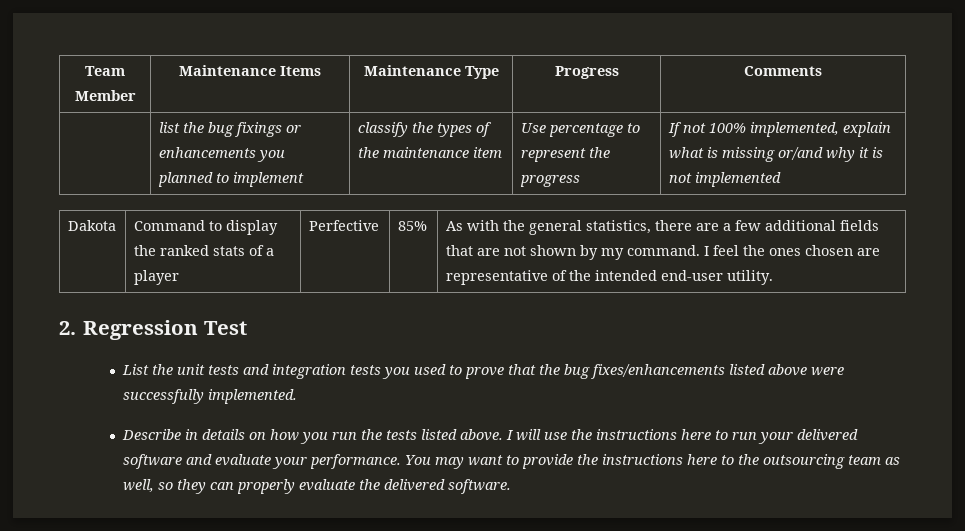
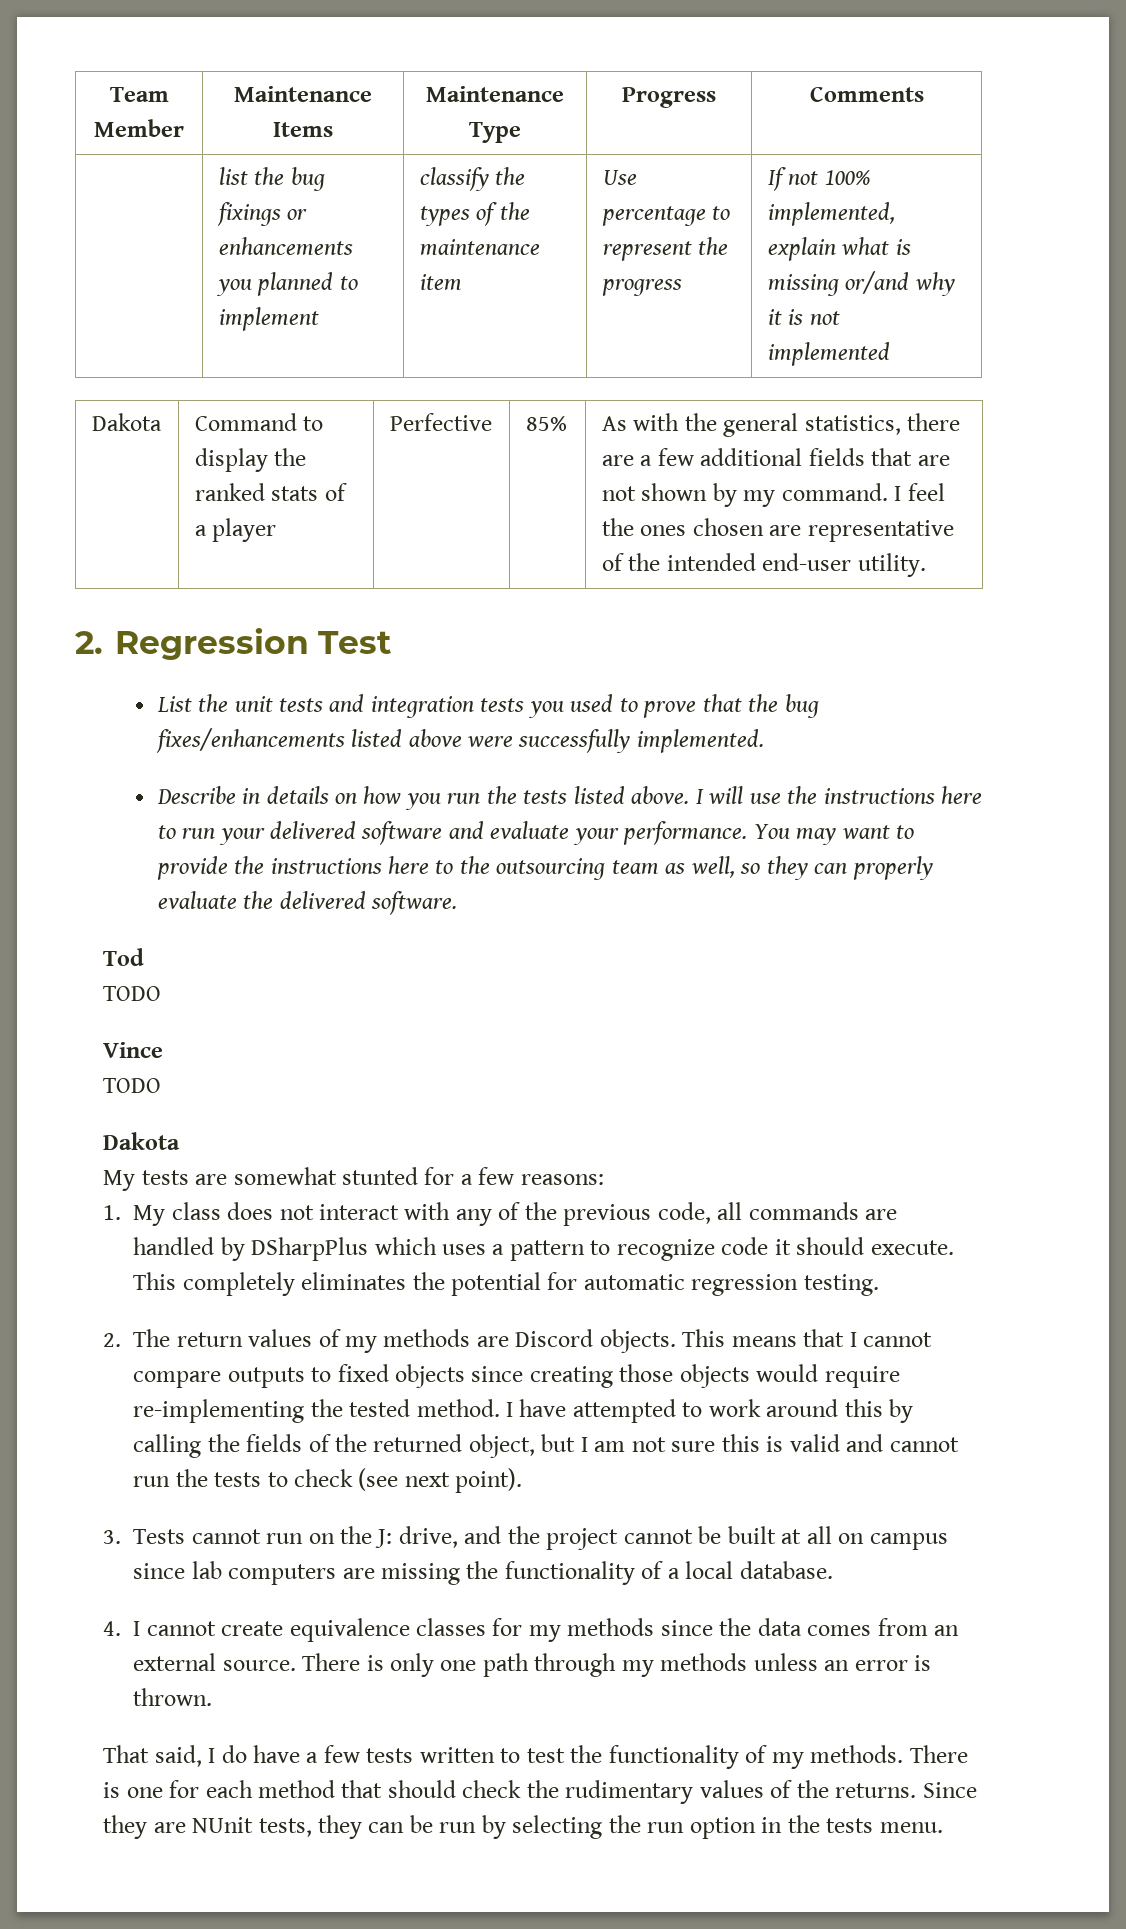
(511, 486) none -> [103,948,145,966] [103,986,162,1001] [103,1042,164,1058] [103,1078,162,1093] [103,1132,181,1150] [103,1167,604,1191] [103,1202,898,1226] [133,1237,954,1261] [133,1272,879,1296] [103,1329,933,1353] [133,1364,900,1388] [133,1399,914,1423] [133,1434,959,1458] [133,1468,523,1493] [103,1526,948,1550] [133,1561,833,1585] [103,1618,960,1642] [133,1653,932,1677] [133,1688,213,1706] [103,1745,968,1769] [103,1780,977,1804] [103,1815,943,1839] // Tod // TODO // Vince // TODO // Dakota // My tests are somewhat stunted for a few reasons: // 1. My class does not interact with any of the previous code, all commands are handled by DSharpPlus which uses a pattern to recognize code it should execute. This completely eliminates the potential for automatic regression testing. // 2. The return values of my methods are Discord objects. This means that I cannot compare outputs to fixed objects since creating those objects would require re-implementing the tested method. I have attempted to work around this by calling the fields of the returned object, but I am not sure this is valid and cannot run the tests to check (see next point). // 3. Tests cannot run on the J: drive, and the project cannot be built at all on campus since lab computers are missing the functionality of a local database. // 4. I cannot create equivalence classes for my methods since the data comes from an external source. There is only one path through my methods unless an error is thrown. // That said, I do have a few tests written to test the functionality of my methods. There is one for each method that should check the rudimentary values of the returns. Since they are NUnit tests, they can be run by selecting the run option in the tests menu.

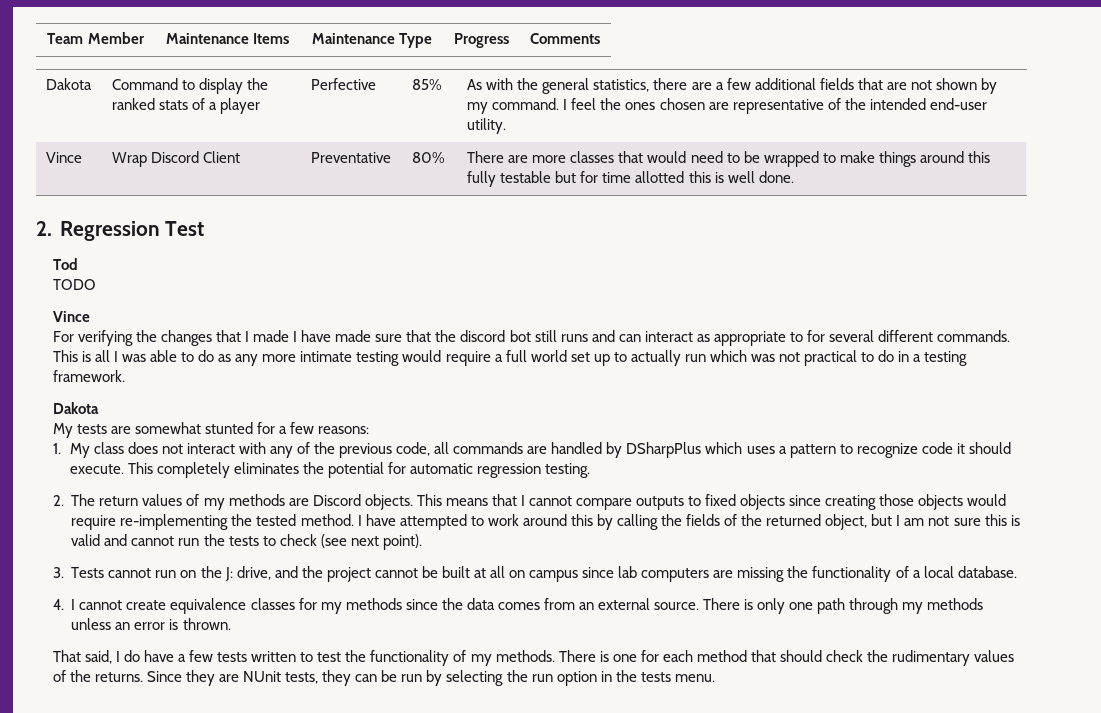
[218,167,325,191] [216,202,308,226] [218,237,353,255] [215,272,358,296] [218,307,319,331] [419,167,526,191] [419,202,530,226] [419,239,540,255] [419,274,462,290] [602,170,637,185] [601,206,731,226] [602,237,729,261] [601,279,682,296] [767,167,871,191] [767,202,895,226] [767,237,911,261] [767,271,955,296] [767,309,840,325] [767,342,890,366] // | list the bug fixings or enhancements you planned to implement | classify the types of the maintenance item | Use percentage to represent the progress | If not 100% implemented, explain what is missing or/and why it is not implemented -> (600, 38) none
[75,628,391,660] [156,694,819,718] [155,728,764,753] [156,786,983,810] [157,821,915,845] [156,856,933,880] [157,891,457,915] [103,948,145,966] [103,986,162,1001] [103,1042,164,1058] [103,1078,162,1093] // 2. Regression Test // List the unit tests and integration tests you used to prove that the bug fixes/enhancements listed above were successfully implemented. // Describe in details on how you run the tests listed above. I will use the instructions here to run your delivered software and evaluate your performance. You may want to provide the instructions here to the outsourcing team as well, so they can properly evaluate the delivered software. // Tod // TODO // Vince // TODO -> [46,152,83,163] [112,151,241,167] [311,152,392,163] [412,152,446,163] [467,151,990,167] [467,171,794,187] [36,221,205,241] [52,258,78,270] [52,279,96,290] [52,311,90,322] [52,330,1011,346] [52,350,968,366] [52,370,125,382] // Vince | Wrap Discord Client | Preventative | 80% | There are more classes that would need to be wrapped to make things around this fully testable but for time allotted this is well done. // 2. Regression Test // Tod // TODO // Vince // For verifying the changes that I made I have made sure that the discord bot still runs and can interact as appropriate to for several different commands. This is all I was able to do as any more intimate testing would require a full world set up to actually run which was not practical to do in a testing framework.

